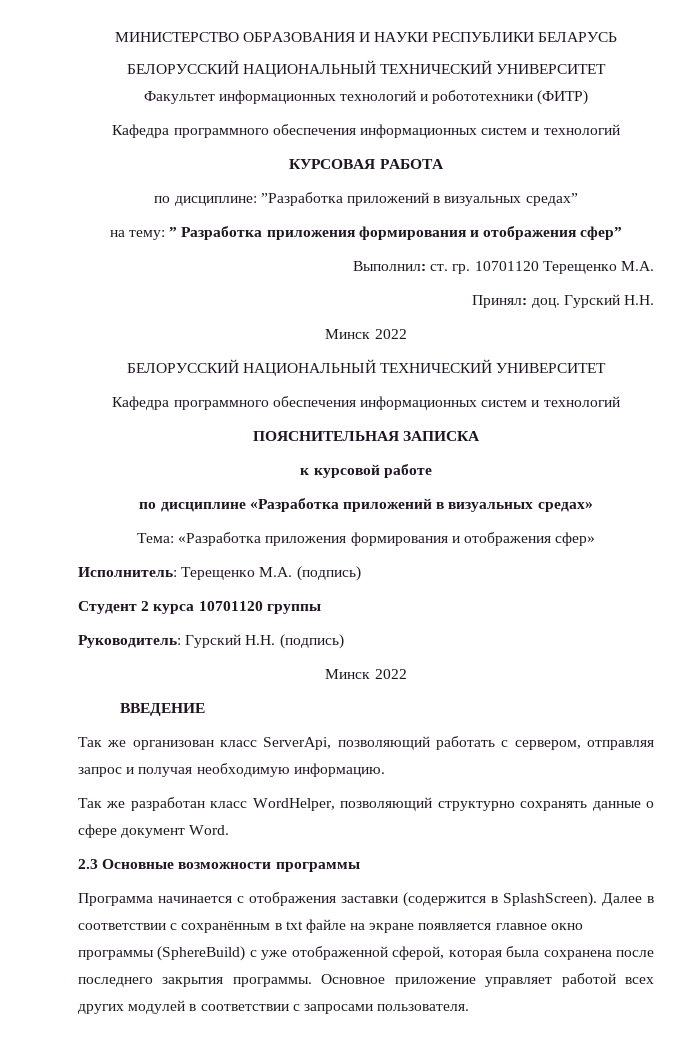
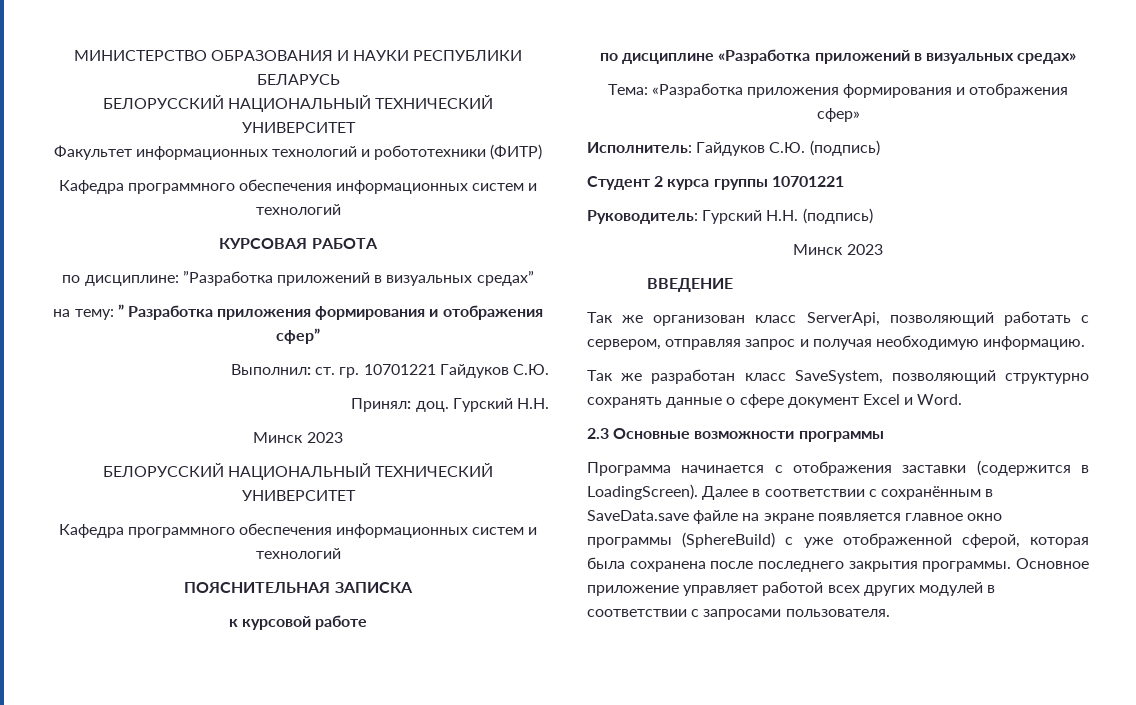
[474,261,654,274] 10701120 Терещенко М.А. -> [363,364,549,378] 10701221 Гайдуков С.Ю.
[374,329,407,339] 2022 -> [306,432,343,443] 2023
[181,567,293,580] Терещенко М.А. -> [696,142,806,156] Гайдуков С.Ю.
[198,601,263,611] 10701120 -> (710, 184) none
(321, 609) none -> [771,176,844,187] 10701221
[374,669,407,679] 2022 -> [846,244,883,255] 2023
[252,798,335,811] WordHelper, -> [794,370,883,384] SaveSystem,
(186, 833) none -> [862,394,914,405] Excel и
[503,892,597,907] SplashScreen). -> [587,484,698,500] LoadingScreen).
[285,921,303,930] txt -> [587,510,689,521] SaveData.save

